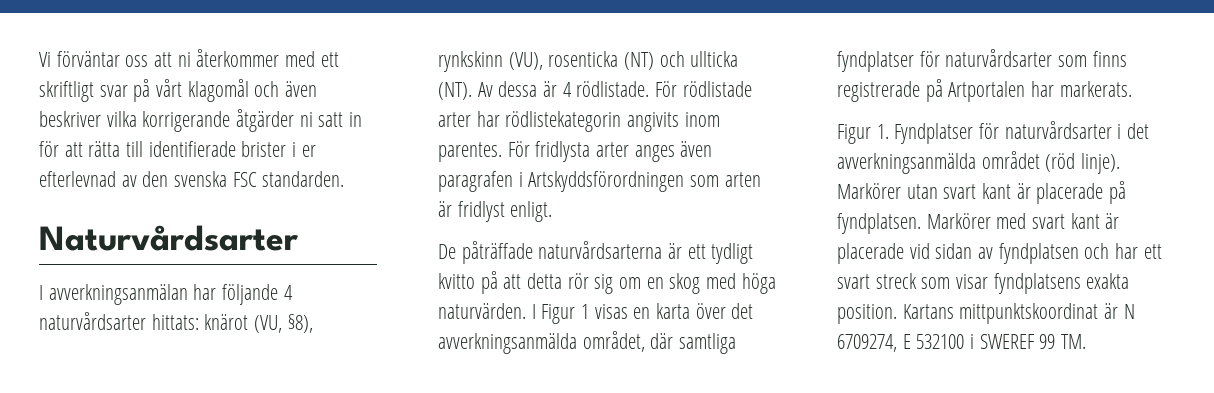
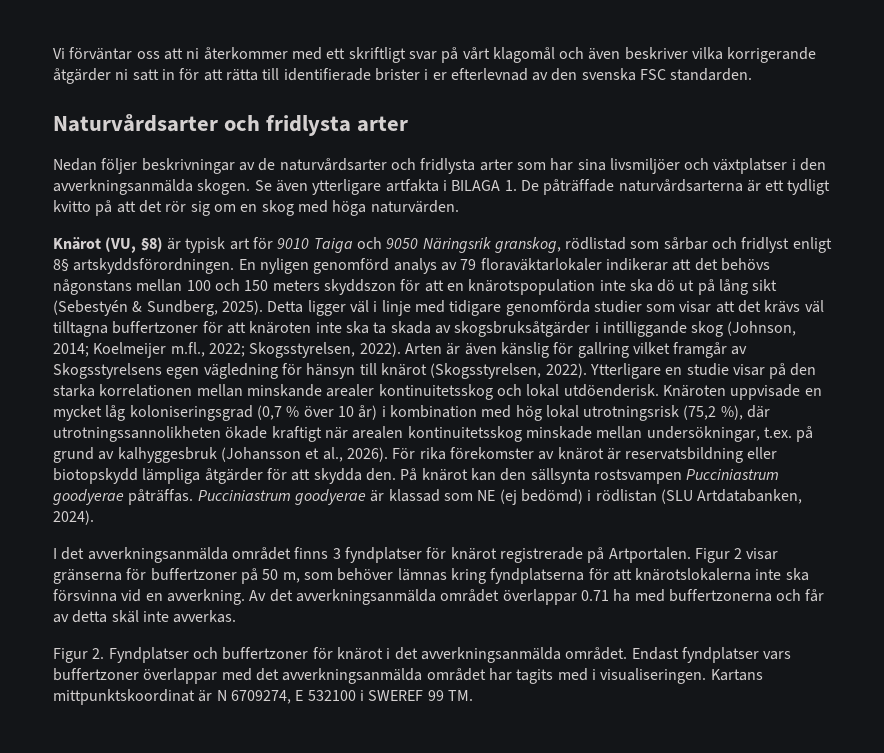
[39,284,293,305] [39,312,313,333] [438,51,739,72] [438,81,752,100] [438,111,720,132] [438,141,713,162] [438,171,761,192] [438,201,553,222] // I avverkningsanmälan har följande 4 naturvårdsarter hittats: knärot (VU, §8), rynkskinn (VU), rosenticka (NT) och ullticka (NT). Av dessa är 4 rödlistade. För rödlistade arter har rödlistekategorin angivits inom parentes. För fridlysta arter anges även paragrafen i Artskyddsförordningen som arten är fridlyst enligt. // -> [224,115,409,136] [53,158,827,174] [53,179,517,195] och fridlysta arter // Nedan följer beskrivningar av de naturvårdsarter och fridlysta arter som har sina livsmiljöer och växtplatser i den avverkningsanmälda skogen. Se även ytterligare artfakta i BILAGA 1.
[527,273,563,289] detta -> [138,200,162,213] det
[531,303,754,324] [438,331,737,354] [837,49,1127,72] [837,79,1132,102] [837,121,1150,144] [837,151,1121,174] [837,181,1127,204] [837,213,1120,234] [837,243,1162,264] [837,273,1130,294] [837,304,897,324] I Figur 1 visas en karta över det avverkningsanmälda området, där samtliga fyndplatser för naturvårdsarter som finns registrerade på Artportalen har markerats. // Figur 1. Fyndplatser för naturvårdsarter i det avverkningsanmälda området (röd linje). Markörer utan svart kant är placerade på fyndplatsen. Markörer med svart kant är placerade vid sidan av fyndplatsen och har ett svart streck som visar fyndplatsens exakta position. -> [53,237,832,253] [53,258,770,274] [53,279,778,295] [53,300,824,316] [53,321,797,337] [53,342,748,358] [53,363,817,379] [53,384,822,400] [53,405,771,421] [53,426,814,442] [53,447,778,463] [53,468,780,484] [53,489,803,505] [53,510,94,525] [53,547,779,563] [53,568,809,584] [53,589,825,605] [53,610,237,623] [53,647,792,663] [53,668,707,684] // Knärot (VU, §8) är typisk art för 9010 Taiga och 9050 Näringsrik granskog, rödlistad som sårbar och fridlyst enligt 8§ artskyddsförordningen. En nyligen genomförd analys av 79 floraväktarlokaler indikerar att det behövs någonstans mellan 100 och 150 meters skyddszon för att en knärotspopulation inte ska dö ut på lång sikt (Sebestyén & Sundberg, 2025). Detta ligger väl i linje med tidigare genomförda studier som visar att det krävs väl tilltagna buffertzoner för att knäroten inte ska ta skada av skogsbruksåtgärder i intilliggande skog (Johnson, 2014; Koelmeijer m.fl., 2022; Skogsstyrelsen, 2022). Arten är även känslig för gallring vilket framgår av Skogsstyrelsens egen vägledning för hänsyn till knärot (Skogsstyrelsen, 2022). Ytterligare en studie visar på den starka korrelationen mellan minskande arealer kontinuitetsskog och lokal utdöenderisk. Knäroten uppvisade en mycket låg koloniseringsgrad (0,7 % över 10 år) i kombination med hög lokal utrotningsrisk (75,2 %), där utrotningssannolikheten ökade kraftigt när arealen kontinuitetsskog minskade mellan undersökningar, t.ex. på grund av kalhyggesbruk (Johansson et al., 2026). För rika förekomster av knärot är reservatsbildning eller biotopskydd lämpliga åtgärder för att skydda den. På knärot kan den sällsynta rostsvampen Pucciniastrum goodyerae påträffas. Pucciniastrum goodyerae är klassad som NE (ej bedömd) i rödlistan (SLU Artdatabanken, 2024). // I det avverkningsanmälda området finns 3 fyndplatser för knärot registrerade på Artportalen. Figur 2 visar gränserna för buffertzoner på 50 m, som behöver lämnas kring fyndplatserna för att knärotslokalerna inte ska försvinna vid en avverkning. Av det avverkningsanmälda området överlappar 0.71 ha med buffertzonerna och får av detta skäl inte avverkas. // Figur 2. Fyndplatser och buffertzoner för knärot i det avverkningsanmälda området. Endast fyndplatser vars buffertzoner överlappar med det avverkningsanmälda området har tagits med i visualiseringen.

